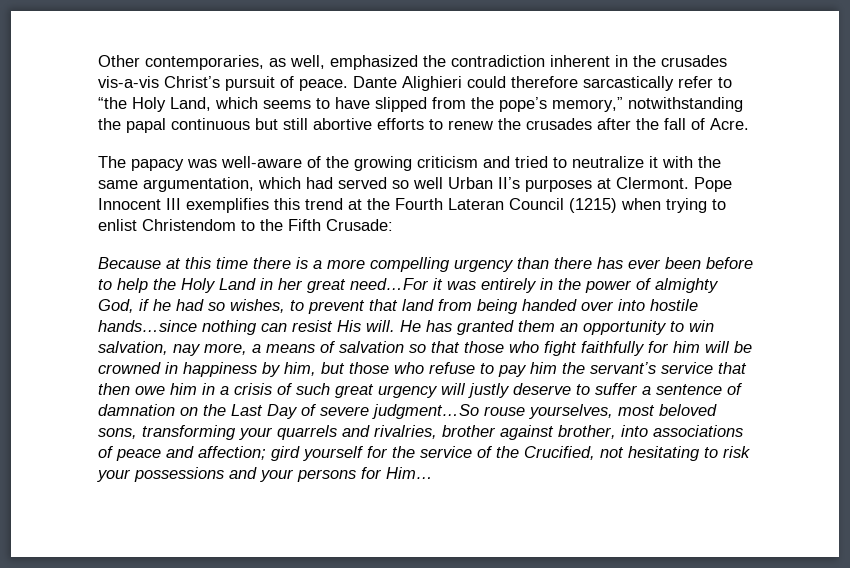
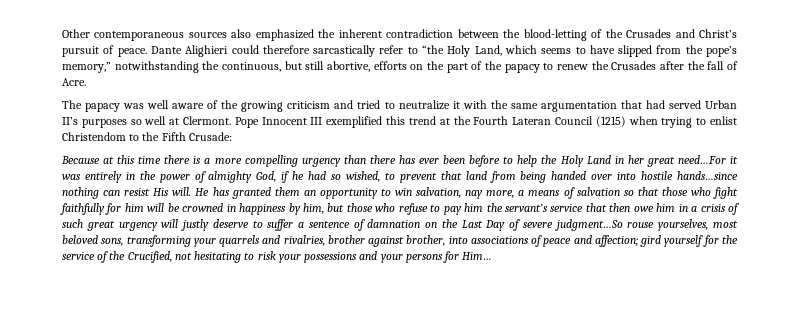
[145,55,727,70] [98,76,159,88] contemporaries, as well, emphasized the contradiction inherent in the crusades vis-a-vis -> [94,29,695,41] contemporaneous sources also emphasized the inherent contradiction between the blood-letting of the Crusades and
[126,118,424,133] papal continuous but still abortive efforts -> [221,61,540,73] continuous, but still abortive, efforts on the part of the papacy
[526,118,592,130] crusades -> [611,61,657,70] Crusades
[221,156,302,168] well-aware -> [147,100,205,109] well aware
[143,177,443,192] argumentation, which had served so well -> [540,100,701,112] argumentation that had served
(592, 185) none -> [130,116,167,125] so well
[186,198,269,213] exemplifies -> [326,116,383,128] exemplified
[230,299,285,313] wishes, -> [345,171,380,182] wished,

